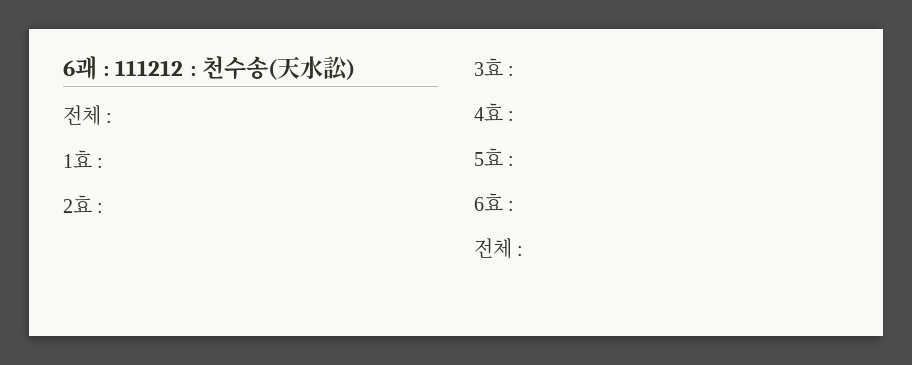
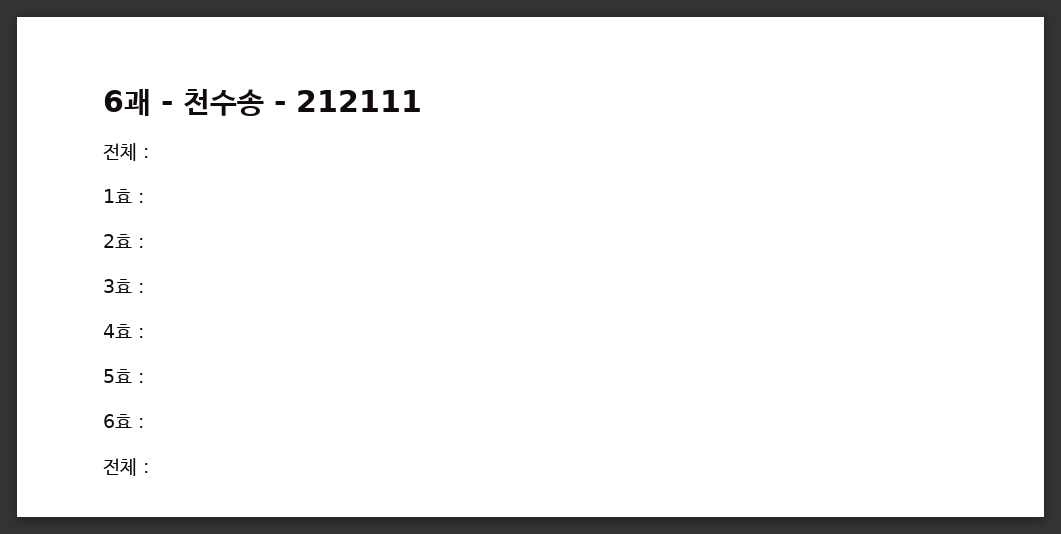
[103,56,355,81] : 111212 : 천수송(天水訟) -> [161,89,422,116] - 천수송 - 212111

